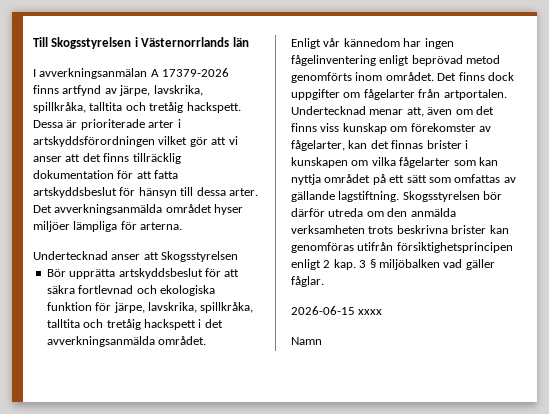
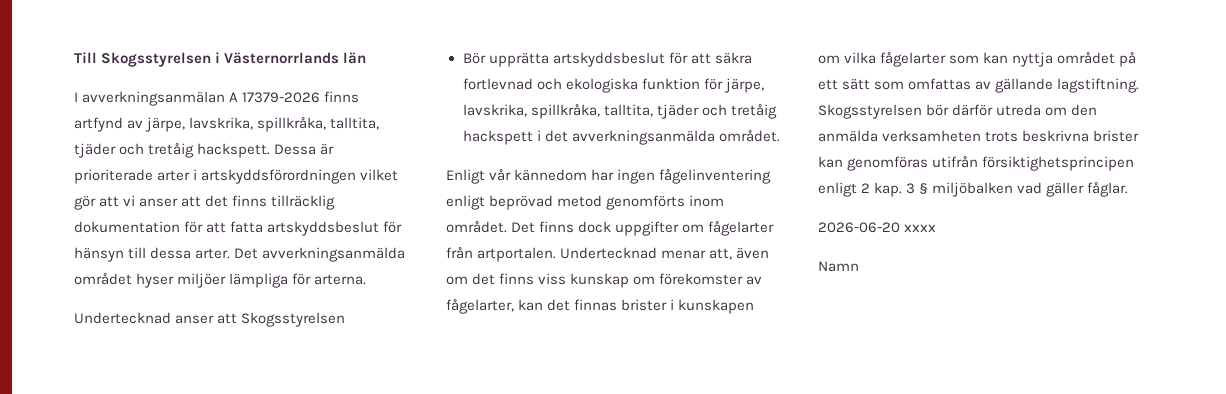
[89,102,123,111] talltita -> [330,117,380,130] [74,143,116,158] talltita, tjäder
[46,319,80,328] talltita -> [603,104,699,119] talltita, tjäder
[291,306,355,315] 2026-06-15 -> [818,222,900,233] 2026-06-20

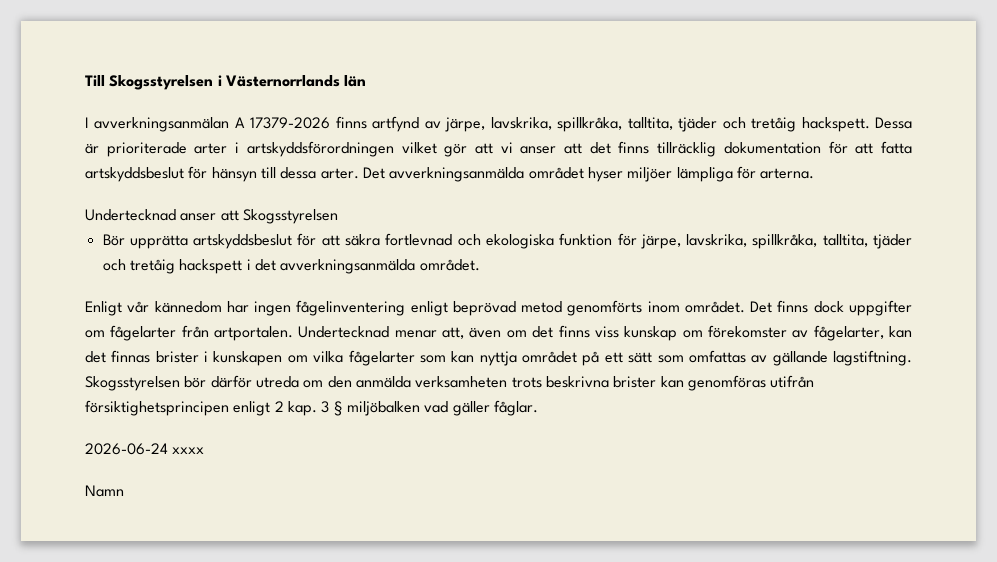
[818,222,900,233] 2026-06-20 -> [85,443,168,455] 2026-06-24

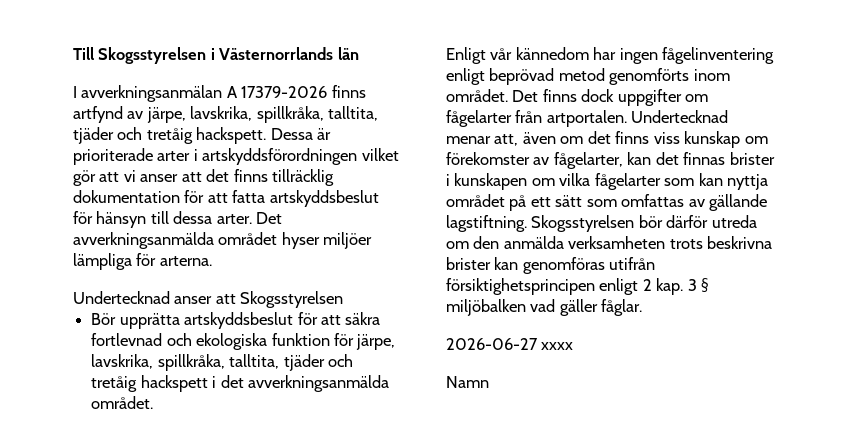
[85,443,168,455] 2026-06-24 -> [446,338,538,350] 2026-06-27

